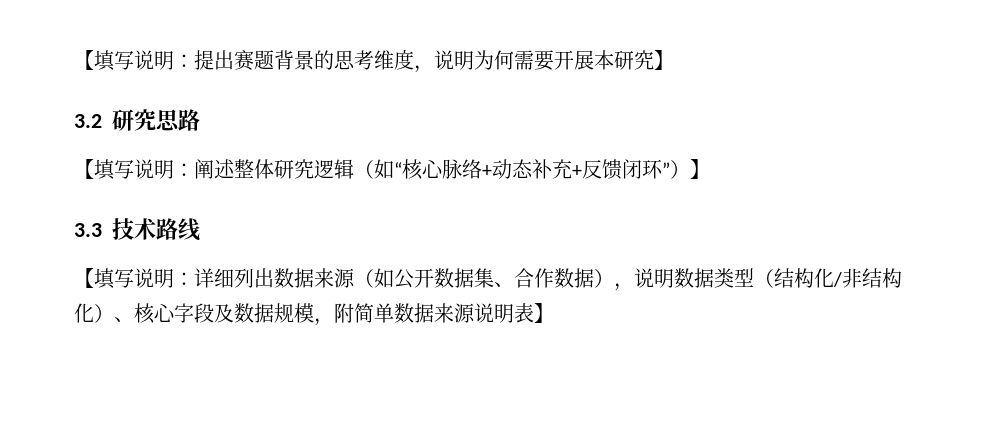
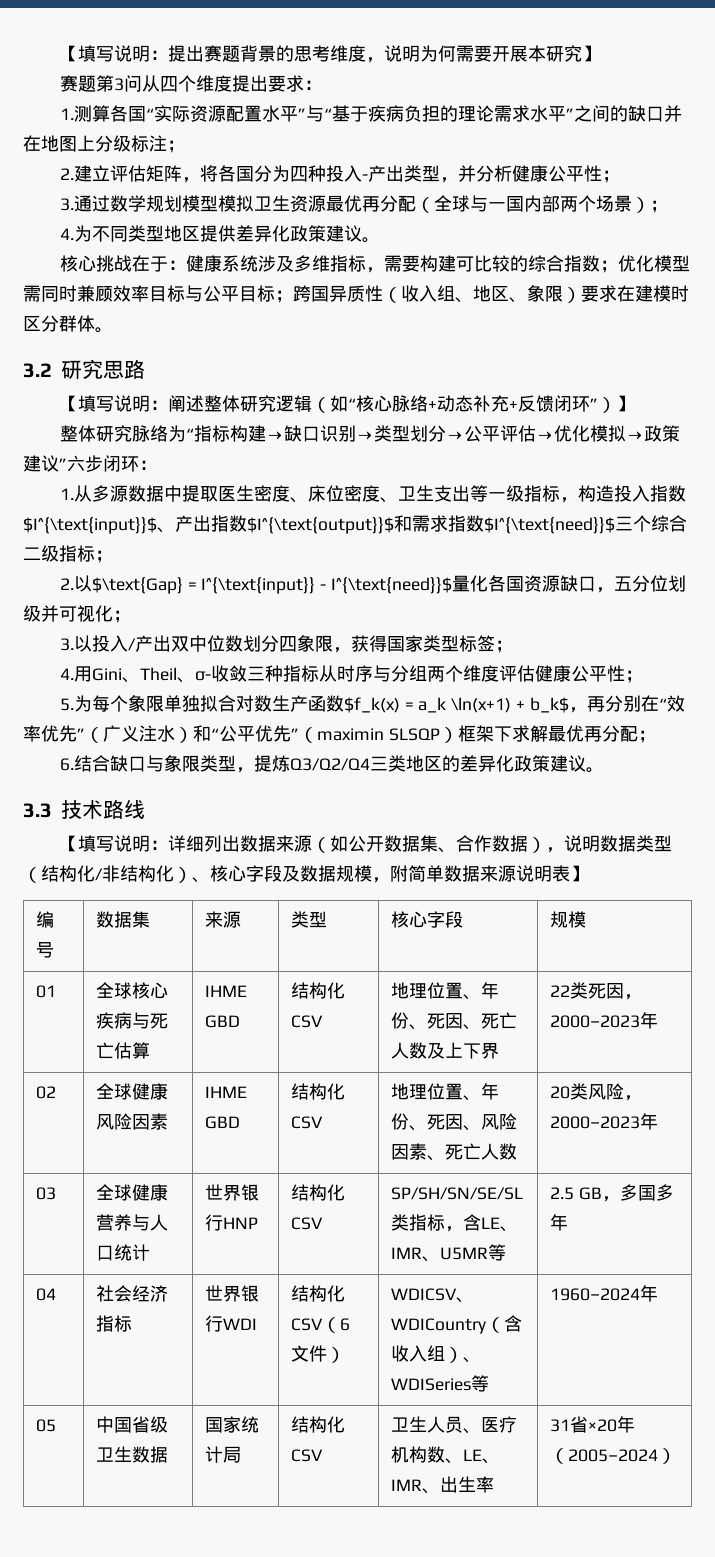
(674, 60) none -> [59,75,322,92] [59,105,682,122] [23,135,185,153] [59,165,620,183] [59,195,668,213] [59,225,380,243] [59,255,690,273] [23,285,689,303] [23,315,113,333] // 赛题第3问从四个维度提出要求： // 1.测算各国“实际资源配置水平”与“基于疾病负担的理论需求水平”之间的缺口并在地图上分级标注； // 2.建立评估矩阵，将各国分为四种投入-产出类型，并分析健康公平性； // 3.通过数学规划模型模拟卫生资源最优再分配（全球与一国内部两个场景）； // 4.为不同类型地区提供差异化政策建议。 // 核心挑战在于：健康系统涉及多维指标，需要构建可比较的综合指数；优化模型需同时兼顾效率目标与公平目标；跨国异质性（收入组、地区、象限）要求在建模时区分群体。
(710, 169) none -> [59,425,680,442] [23,455,157,472] [59,485,686,503] [23,515,687,534] [23,545,113,563] [59,575,686,594] [23,605,131,623] [59,635,513,653] [59,665,643,683] [59,695,685,713] [23,725,656,743] [59,755,604,773] // 整体研究脉络为“指标构建→缺口识别→类型划分→公平评估→优化模拟→政策建议”六步闭环： // 1.从多源数据中提取医生密度、床位密度、卫生支出等一级指标，构造投入指数$I^{\text{input}}$、产出指数$I^{\text{output}}$和需求指数$I^{\text{need}}$三个综合二级指标； // 2.以$\text{Gap} = I^{\text{input}} - I^{\text{need}}$量化各国资源缺口，五分位划级并可视化； // 3.以投入/产出双中位数划分四象限，获得国家类型标签； // 4.用Gini、Theil、σ-收敛三种指标从时序与分组两个维度评估健康公平性； // 5.为每个象限单独拟合对数生产函数$f_k(x) = a_k \ln(x+1) + b_k$，再分别在“效率优先”（广义注水）和“公平优先”（maximin SLSQP）框架下求解最优再分配； // 6.结合缺口与象限类型，提炼Q3/Q2/Q4三类地区的差异化政策建议。
(554, 313) none -> [35,911,54,928] [35,942,54,958] [95,911,150,928] [204,911,241,928] [290,911,327,928] [390,911,463,928] [549,911,586,928] [35,985,56,998] [95,982,168,999] [95,1012,168,1029] [95,1042,150,1059] [204,985,247,997] [204,1015,240,1028] [290,982,345,999] [290,1015,323,1028] [390,982,499,1000] [390,1012,517,1030] [390,1042,499,1059] [549,982,642,1000] [549,1012,658,1029] [35,1086,56,1099] [95,1083,168,1100] [95,1113,168,1130] [204,1086,247,1098] [204,1116,240,1129] [290,1083,345,1100] [290,1116,323,1129] [390,1083,499,1101] [390,1113,517,1131] [390,1143,517,1161] [549,1083,642,1101] [549,1113,658,1130] [35,1187,56,1200] [95,1184,168,1201] [95,1214,168,1231] [95,1244,150,1261] [204,1184,259,1201] [204,1214,258,1231] [290,1184,345,1201] [290,1217,323,1230] [390,1187,523,1200] [390,1214,518,1232] [390,1244,506,1262] [549,1184,674,1202] [549,1214,568,1231] [35,1288,56,1301] [95,1285,168,1302] [95,1315,132,1332] [204,1285,259,1302] [204,1315,257,1332] [290,1285,345,1302] [290,1317,350,1333] [290,1345,345,1363] [390,1288,474,1303] [390,1315,522,1334] [390,1345,481,1363] [390,1375,489,1392] [549,1285,658,1302] [35,1419,56,1432] [95,1416,168,1433] [95,1446,168,1463] [204,1416,259,1433] [204,1446,241,1463] [290,1416,345,1433] [290,1449,323,1462] [390,1416,517,1434] [390,1446,500,1464] [390,1476,494,1494] [549,1416,635,1433] [549,1448,676,1464] // 编号 | 数据集 | 来源 | 类型 | 核心字段 | 规模 // 01 | 全球核心疾病与死亡估算 | IHME GBD | 结构化CSV | 地理位置、年份、死因、死亡人数及上下界 | 22类死因，2000–2023年 // 02 | 全球健康风险因素 | IHME GBD | 结构化CSV | 地理位置、年份、死因、风险因素、死亡人数 | 20类风险，2000–2023年 // 03 | 全球健康营养与人口统计 | 世界银行HNP | 结构化CSV | SP/SH/SN/SE/SL类指标，含LE、IMR、U5MR等 | 2.5 GB，多国多年 // 04 | 社会经济指标 | 世界银行WDI | 结构化CSV（6文件） | WDICSV、WDICountry（含收入组）、WDISeries等 | 1960–2024年 // 05 | 中国省级卫生数据 | 国家统计局 | 结构化CSV | 卫生人员、医疗机构数、LE、IMR、出生率 | 31省×20年（2005–2024）

